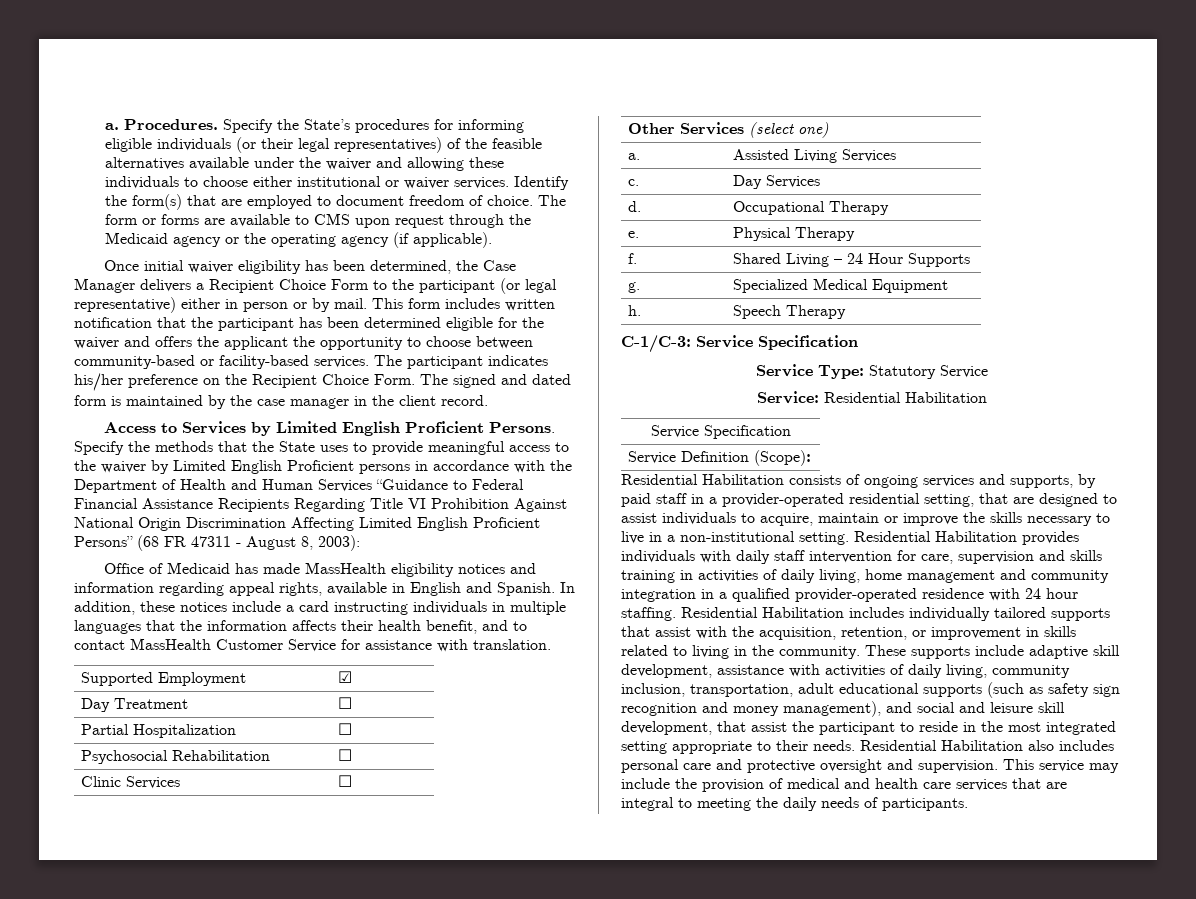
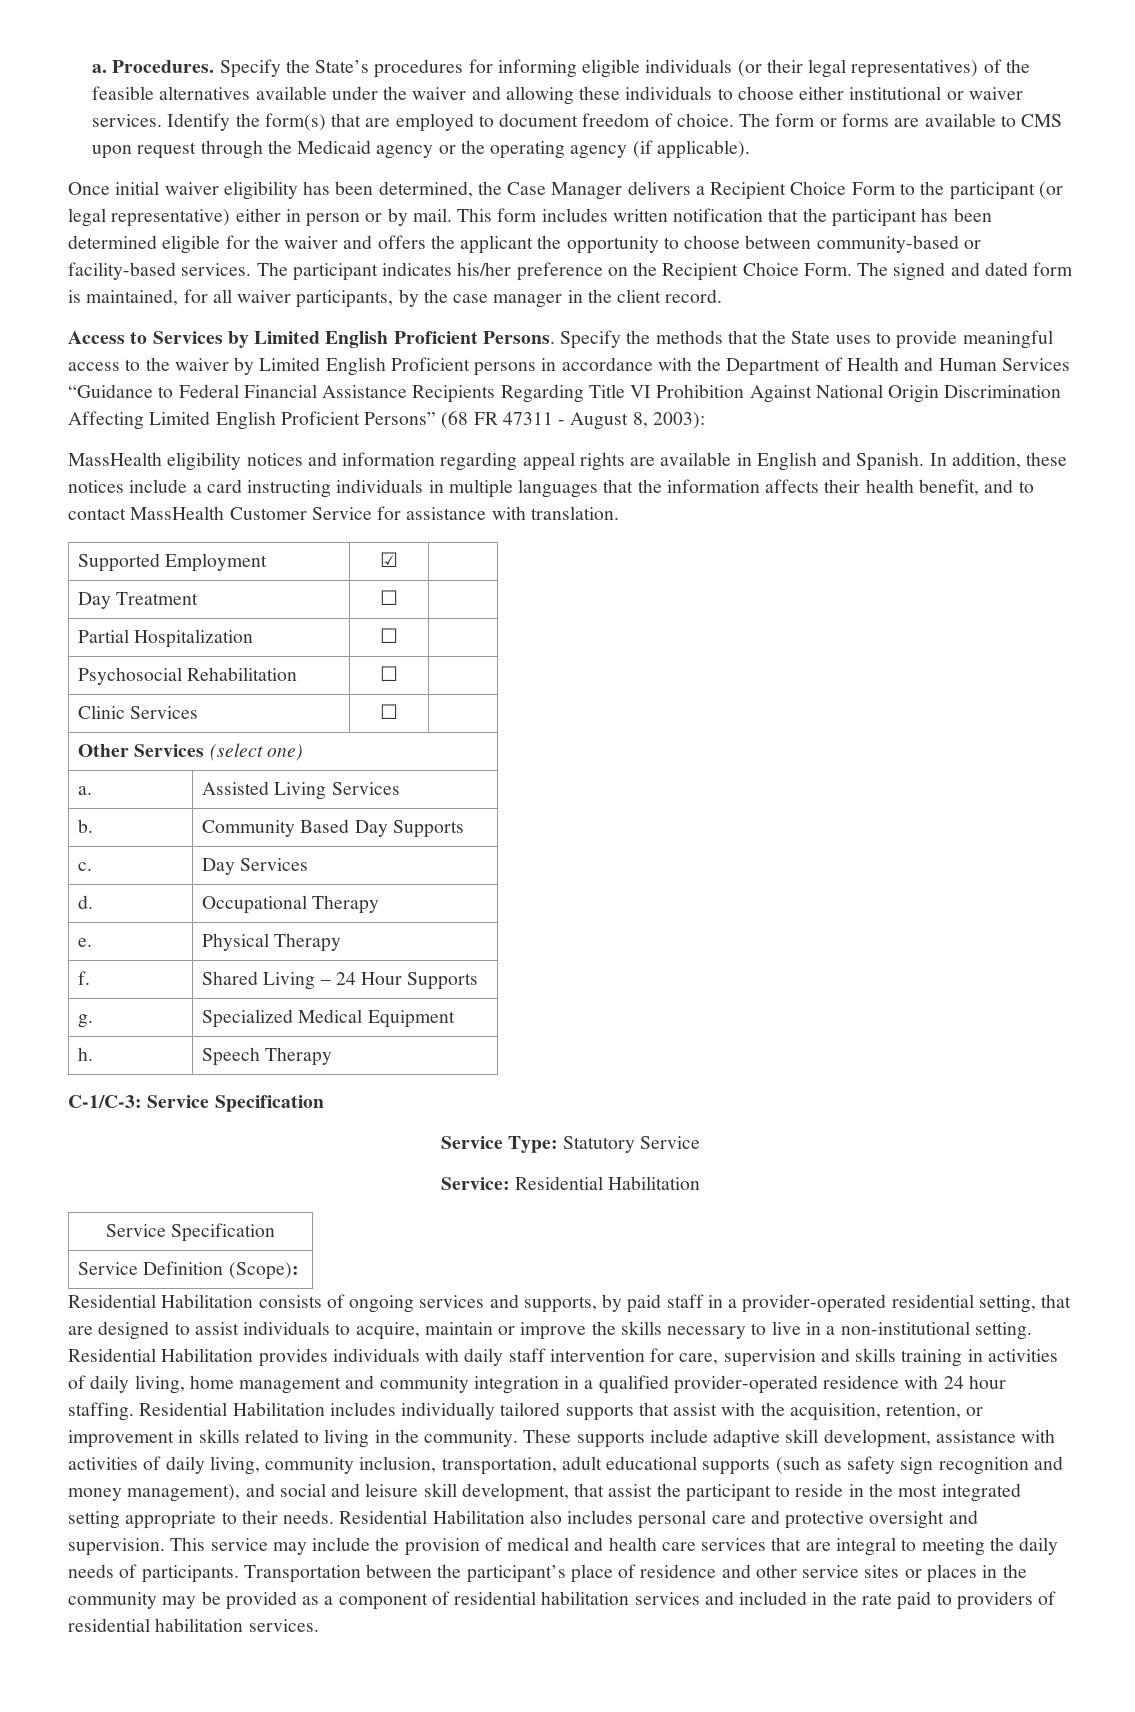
[126,395,203,406] maintained -> [86,289,394,308] maintained, for all waiver participants,
[103,562,300,574] Office of Medicaid has made -> (705, 420) none
[279,582,322,596] rights, -> [579,452,656,471] rights are
(896, 155) none -> [78,819,94,833] [202,819,464,838] // b. | Community Based Day Supports
(968, 804) none -> [243,1564,1027,1583] [68,1591,1057,1610] [68,1618,319,1632] Transportation between the participant’s place of residence and other service sites or places in the community may be provided as a component of residential habilitation services and included in the rate paid to providers of residential habilitation services.

